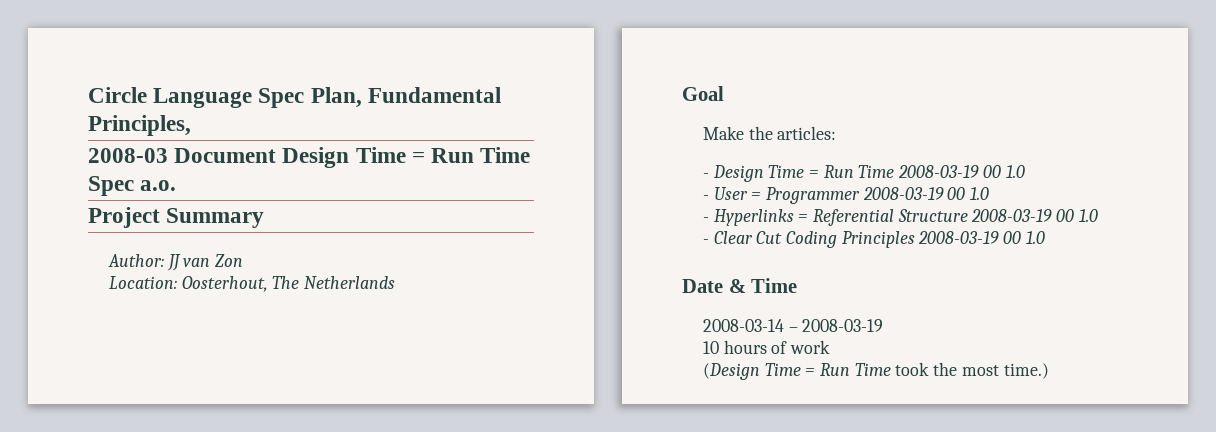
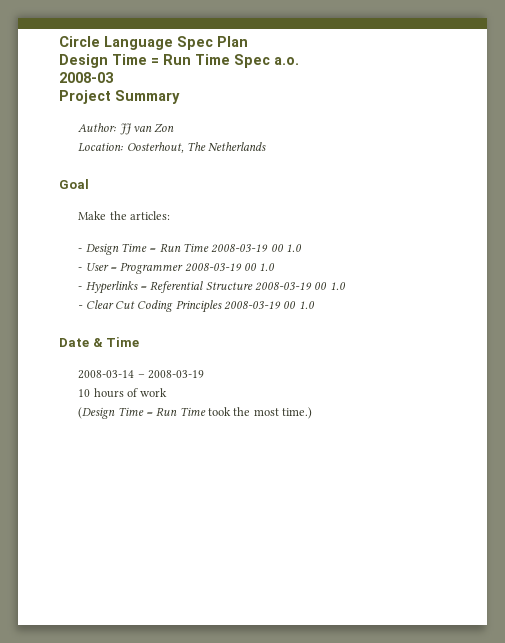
[310,87,501,108] [88,115,191,136] [88,148,277,163] Plan, Fundamental Principles, // 2008-03 Document -> [217,36,248,47] Plan //
(177, 185) none -> [59,72,114,83] // 2008-03

